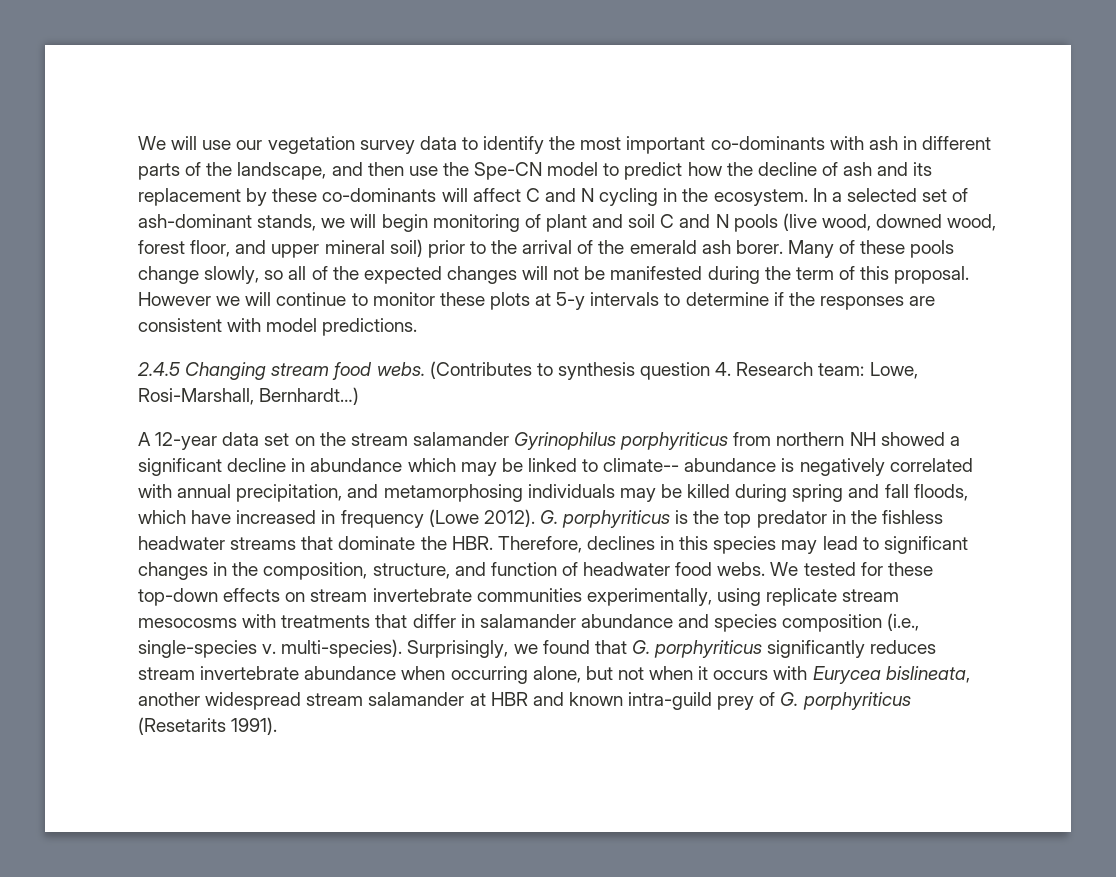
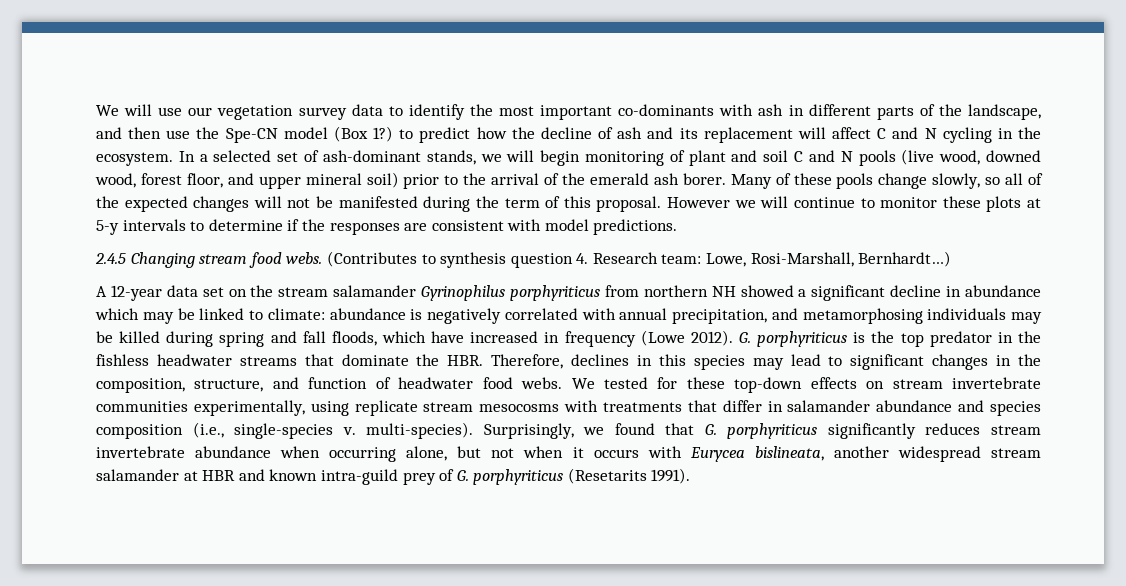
(599, 169) none -> [333,126,394,142] (Box 1?)
[246,188,437,206] by these co-dominants -> (793, 135) none
[603,458,680,472] climate-- -> [267,308,325,320] climate:

